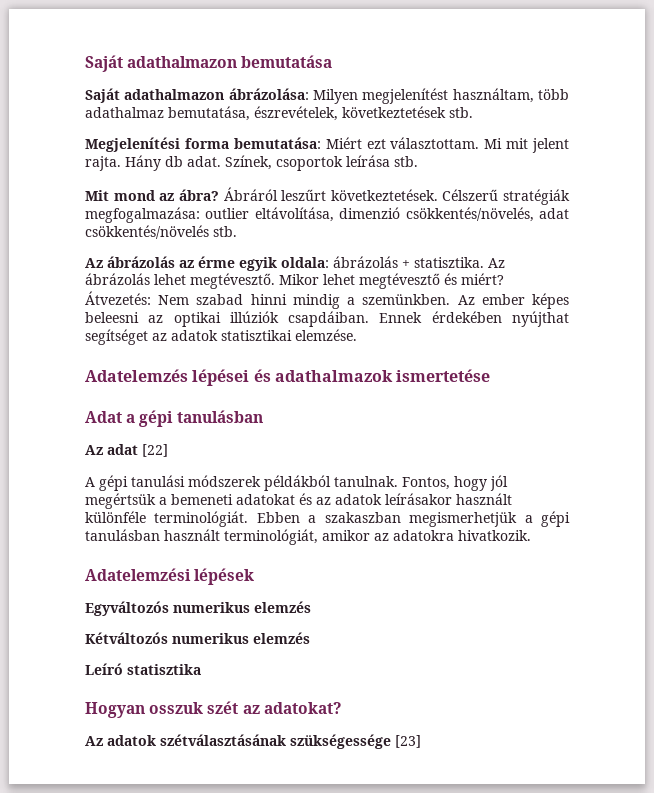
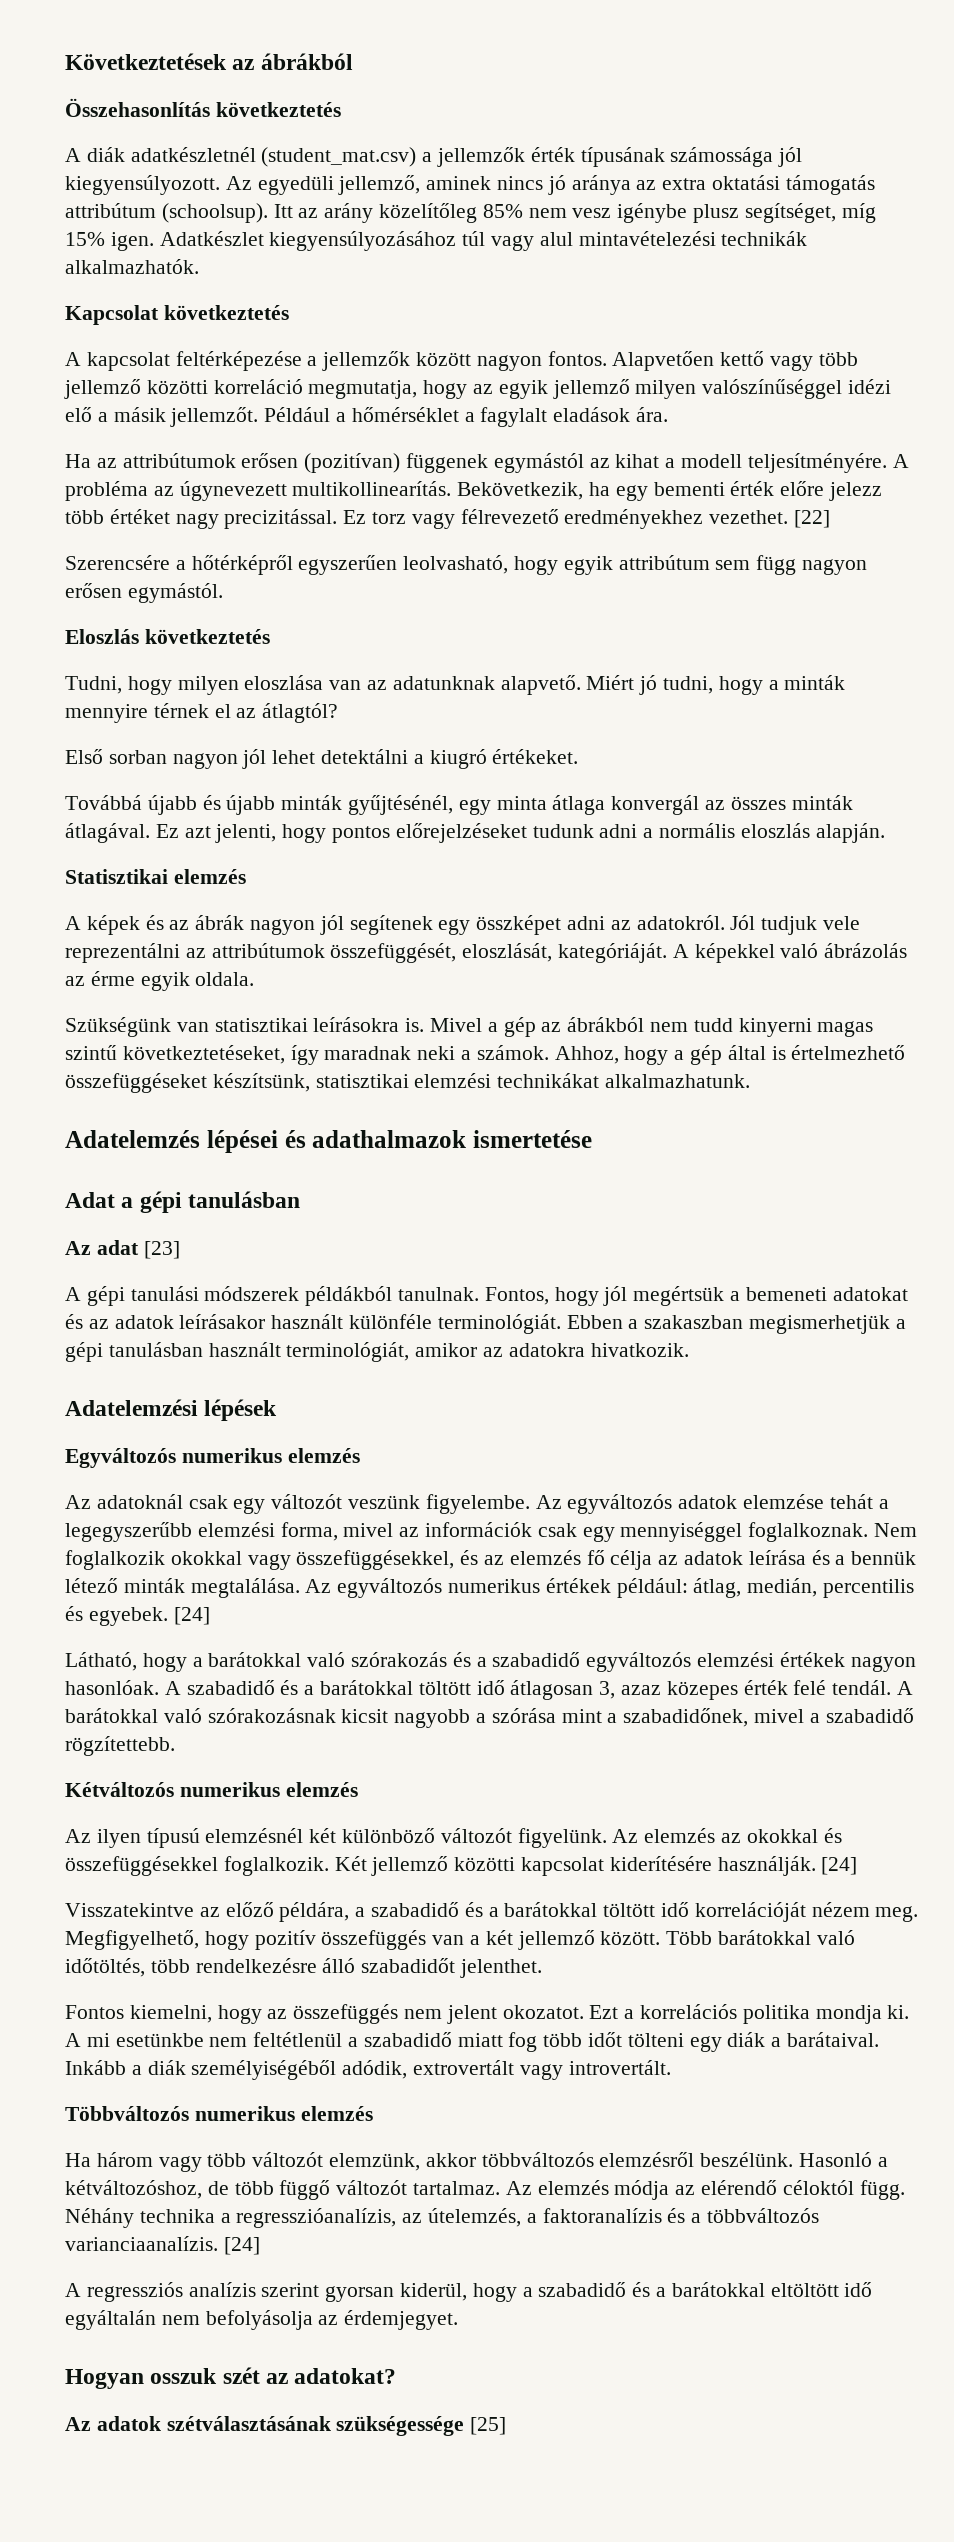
[85,55,333,72] [85,88,569,104] [85,106,473,121] [85,137,569,153] [85,155,418,171] [85,187,570,205] [85,207,569,223] [85,225,237,239] [85,256,505,271] [85,273,504,289] [85,291,569,309] [85,311,569,327] [85,329,357,345] Saját adathalmazon bemutatása // Saját adathalmazon ábrázolása: Milyen megjelenítést használtam, több adathalmaz bemutatása, észrevételek, következtetések stb. // Megjelenítési forma bemutatása: Miért ezt választottam. Mi mit jelent rajta. Hány db adat. Színek, csoportok leírása stb. // Mit mond az ábra? Ábráról leszűrt következtetések. Célszerű stratégiák megfogalmazása: outlier eltávolítása, dimenzió csökkentés/növelés, adat csökkentés/növelés stb. // Az ábrázolás az érme egyik oldala: ábrázolás + statisztika. Az ábrázolás lehet megtévesztő. Mikor lehet megtévesztő és miért? Átvezetés: Nem szabad hinni mindig a szemünkben. Az ember képes beleesni az optikai illúziók csapdáiban. Ennek érdekében nyújthat segítséget az adatok statisztikai elemzése. -> [65,53,353,70] [65,98,341,117] [65,147,803,167] [65,175,875,195] [65,203,876,223] [65,231,808,251] [65,259,199,274] [65,305,289,325] [65,351,858,371] [64,379,892,399] [65,407,669,427] [65,453,909,473] [65,481,883,501] [65,509,831,529] [65,555,868,575] [65,583,223,603] [65,629,270,644] [65,675,846,695] [65,703,339,723] [65,749,579,769] [65,795,853,815] [65,823,885,843] [65,869,246,884] [65,915,861,935] [65,943,908,963] [65,971,255,991] [65,1017,874,1037] [65,1045,906,1065] [65,1073,751,1093] Következtetések az ábrákból // Összehasonlítás következtetés // A diák adatkészletnél (student_mat.csv) a jellemzők érték típusának számossága jól kiegyensúlyozott. Az egyedüli jellemző, aminek nincs jó aránya az extra oktatási támogatás attribútum (schoolsup). Itt az arány közelítőleg 85% nem vesz igénybe plusz segítséget, míg 15% igen. Adatkészlet kiegyensúlyozásához túl vagy alul mintavételezési technikák alkalmazhatók. // Kapcsolat következtetés // A kapcsolat feltérképezése a jellemzők között nagyon fontos. Alapvetően kettő vagy több jellemző közötti korreláció megmutatja, hogy az egyik jellemző milyen valószínűséggel idézi elő a másik jellemzőt. Például a hőmérséklet a fagylalt eladások ára. // Ha az attribútumok erősen (pozitívan) függenek egymástól az kihat a modell teljesítményére. A probléma az úgynevezett multikollinearítás. Bekövetkezik, ha egy bementi érték előre jelezz több értéket nagy precizitással. Ez torz vagy félrevezető eredményekhez vezethet. [22] // Szerencsére a hőtérképről egyszerűen leolvasható, hogy egyik attribútum sem függ nagyon erősen egymástól. // Eloszlás következtetés // Tudni, hogy milyen eloszlása van az adatunknak alapvető. Miért jó tudni, hogy a minták mennyire térnek el az átlagtól? // Első sorban nagyon jól lehet detektálni a kiugró értékeket. // Továbbá újabb és újabb minták gyűjtésénél, egy minta átlaga konvergál az összes minták átlagával. Ez azt jelenti, hogy pontos előrejelzéseket tudunk adni a normális eloszlás alapján. // Statisztikai elemzés // A képek és az ábrák nagyon jól segítenek egy összképet adni az adatokról. Jól tudjuk vele reprezentálni az attribútumok összefüggését, eloszlását, kategóriáját. A képekkel való ábrázolás az érme egyik oldala. // Szükségünk van statisztikai leírásokra is. Mivel a gép az ábrákból nem tudd kinyerni magas szintű következtetéseket, így maradnak neki a számok. Ahhoz, hogy a gép által is értelmezhető összefüggéseket készítsünk, statisztikai elemzési technikákat alkalmazhatunk.
[142,444,168,457] [22] -> [143,1241,180,1259] [23]
[85,632,310,644] [85,663,201,675] Kétváltozós numerikus elemzés // Leíró statisztika -> [65,1494,889,1514] [65,1522,918,1542] [65,1550,917,1570] [65,1578,915,1598] [65,1606,210,1626] [65,1652,916,1672] [65,1680,914,1700] [65,1708,914,1728] [65,1736,175,1756] [65,1782,358,1797] [65,1828,842,1848] [65,1856,858,1876] [65,1902,919,1922] [65,1930,855,1950] [65,1958,543,1978] [65,2004,910,2024] [65,2032,880,2052] [65,2060,671,2080] [65,2106,373,2121] [65,2152,888,2172] [65,2180,905,2200] [65,2208,820,2228] [65,2236,260,2255] [65,2282,873,2302] [65,2310,459,2330] Az adatoknál csak egy változót veszünk figyelembe. Az egyváltozós adatok elemzése tehát a legegyszerűbb elemzési forma, mivel az információk csak egy mennyiséggel foglalkoznak. Nem foglalkozik okokkal vagy összefüggésekkel, és az elemzés fő célja az adatok leírása és a bennük létező minták megtalálása. Az egyváltozós numerikus értékek például: átlag, medián, percentilis és egyebek. [24] // Látható, hogy a barátokkal való szórakozás és a szabadidő egyváltozós elemzési értékek nagyon hasonlóak. A szabadidő és a barátokkal töltött idő átlagosan 3, azaz közepes érték felé tendál. A barátokkal való szórakozásnak kicsit nagyobb a szórása mint a szabadidőnek, mivel a szabadidő rögzítettebb. // Kétváltozós numerikus elemzés // Az ilyen típusú elemzésnél két különböző változót figyelünk. Az elemzés az okokkal és összefüggésekkel foglalkozik. Két jellemző közötti kapcsolat kiderítésére használják. [24] // Visszatekintve az előző példára, a szabadidő és a barátokkal töltött idő korrelációját nézem meg. Megfigyelhető, hogy pozitív összefüggés van a két jellemző között. Több barátokkal való időtöltés, több rendelkezésre álló szabadidőt jelenthet. // Fontos kiemelni, hogy az összefüggés nem jelent okozatot. Ezt a korrelációs politika mondja ki. A mi esetünkbe nem feltétlenül a szabadidő miatt fog több időt tölteni egy diák a barátaival. Inkább a diák személyiségéből adódik, extrovertált vagy introvertált. // Többváltozós numerikus elemzés // Ha három vagy több változót elemzünk, akkor többváltozós elemzésről beszélünk. Hasonló a kétváltozóshoz, de több függő változót tartalmaz. Az elemzés módja az elérendő céloktól függ. Néhány technika a regresszióanalízis, az útelemzés, a faktoranalízis és a többváltozós varianciaanalízis. [24] // A regressziós analízis szerint gyorsan kiderül, hogy a szabadidő és a barátokkal eltöltött idő egyáltalán nem befolyásolja az érdemjegyet.
[395,735,421,748] [23] -> [470,2417,507,2435] [25]

